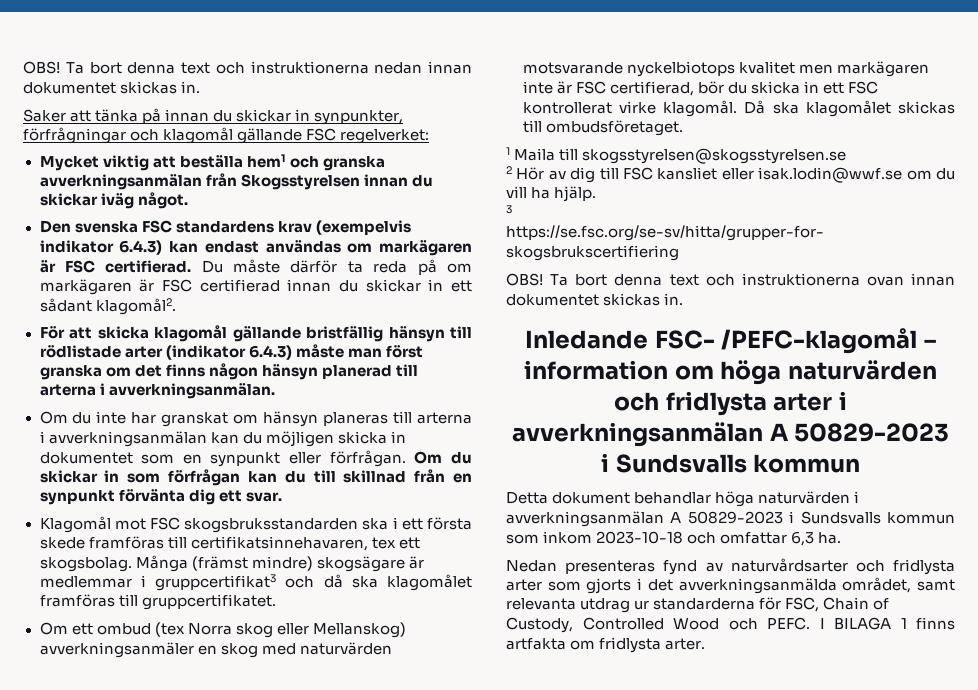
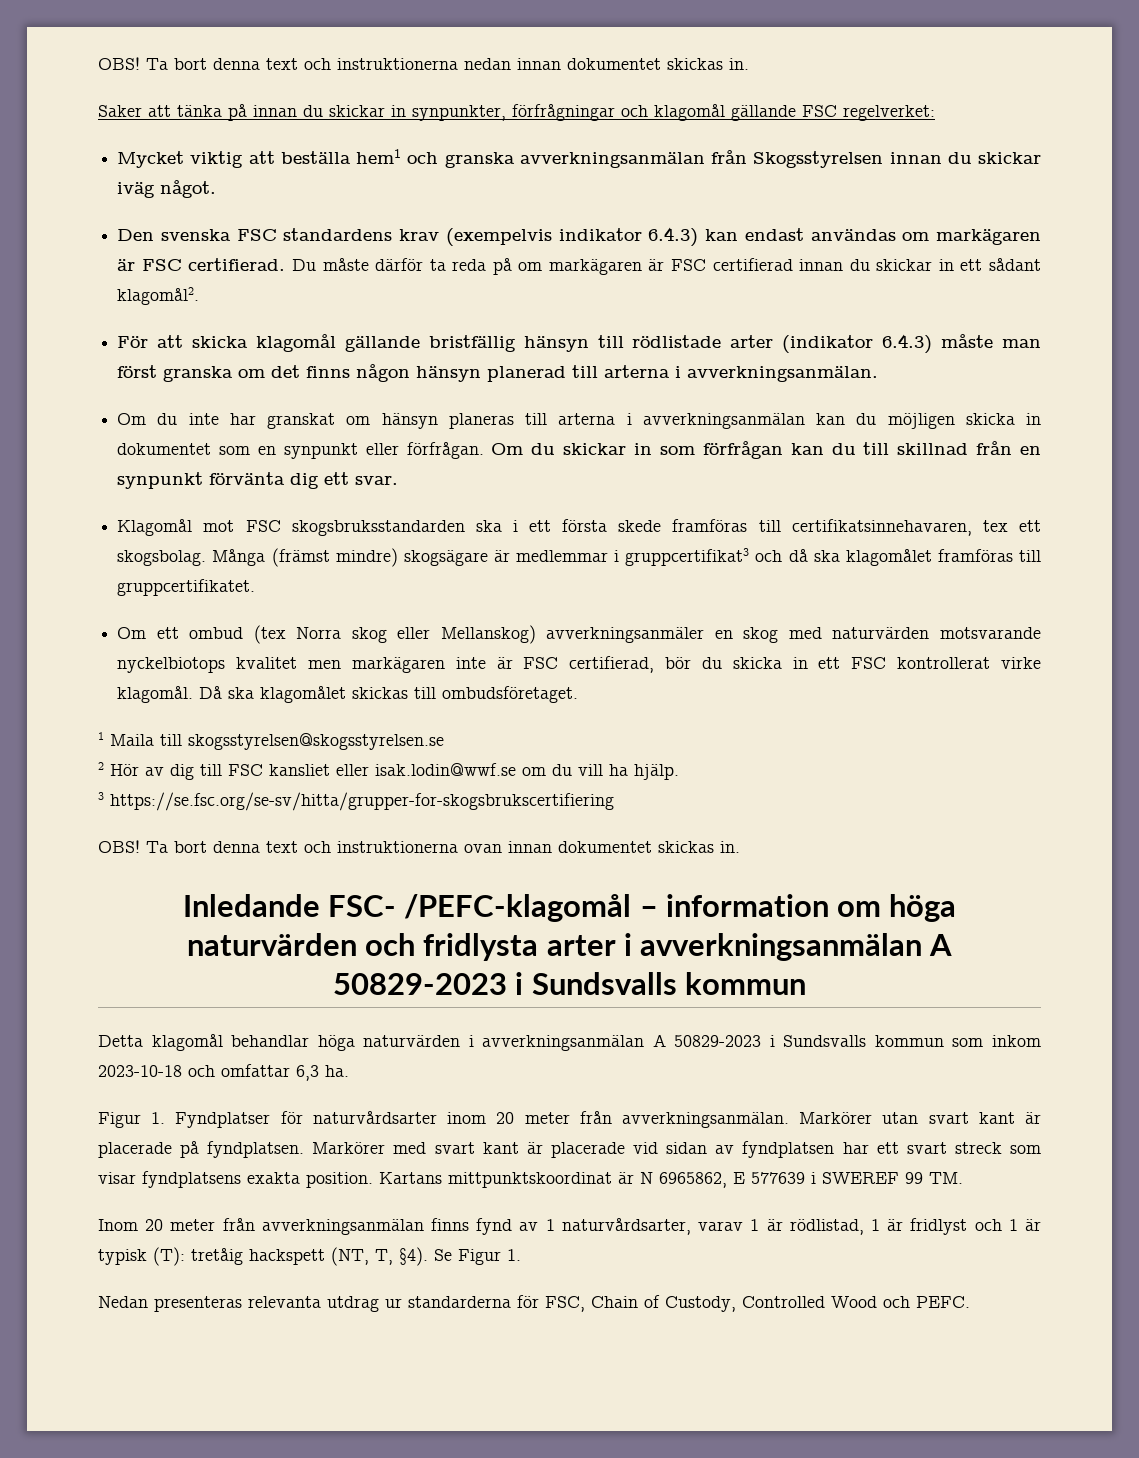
[552,492,631,504] dokument -> [151,1034,223,1051] klagomål
[506,558,955,575] [506,577,955,594] Nedan presenteras fynd av naturvårdsarter och fridlysta arter som gjorts i det avverkningsanmälda området, samt -> [98,1111,1041,1128] [98,1141,1041,1158] [98,1171,963,1188] [98,1218,1041,1235] [98,1247,521,1266] [98,1296,242,1312] Figur 1. Fyndplatser för naturvårdsarter inom 20 meter från avverkningsanmälan. Markörer utan svart kant är placerade på fyndplatsen. Markörer med svart kant är placerade vid sidan av fyndplatsen har ett svart streck som visar fyndplatsens exakta position. Kartans mittpunktskoordinat är N 6965862, E 577639 i SWEREF 99 TM. // Inom 20 meter från avverkningsanmälan finns fynd av 1 naturvårdsarter, varav 1 är rödlistad, 1 är fridlyst och 1 är typisk (T): tretåig hackspett (NT, T, §4). Se Figur 1. // Nedan presenteras
[819,617,955,630] [506,637,706,653] I BILAGA 1 finns artfakta om fridlysta arter. -> (970, 1302) none

